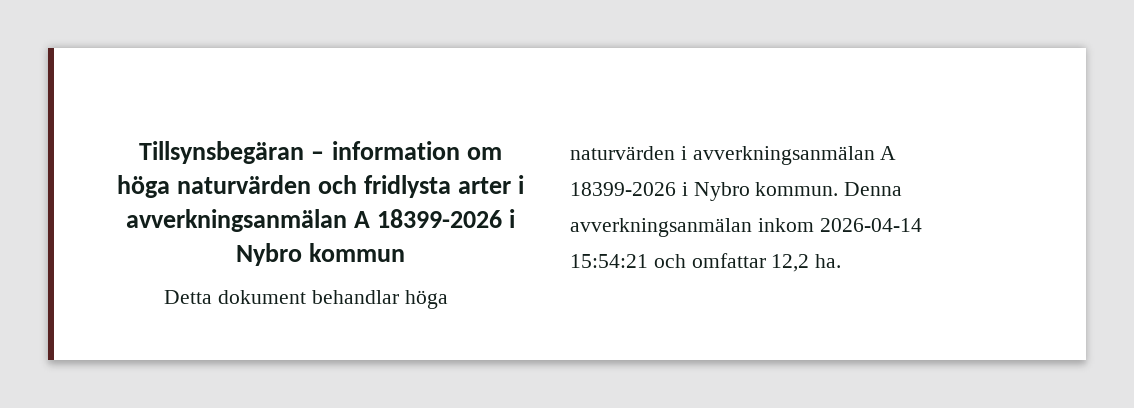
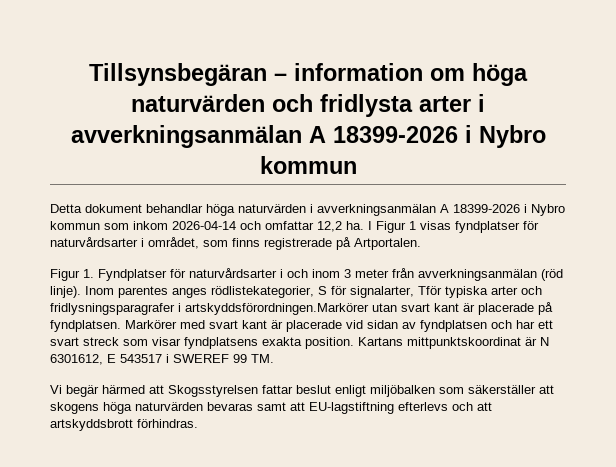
[755,182,903,196] [570,218,752,237] kommun. Denna avverkningsanmälan -> [50,221,129,230] kommun som
[570,254,648,268] 15:54:21 -> (236, 225) none
(842, 261) none -> [368,221,539,233] [50,237,421,250] [50,268,563,281] [50,286,542,298] [50,302,553,315] [50,320,553,332] [50,337,549,349] [50,354,274,365] [50,385,554,397] [50,402,492,414] [50,419,198,431] I Figur 1 visas fyndplatser för naturvårdsarter i området, som finns registrerade på Artportalen. // Figur 1. Fyndplatser för naturvårdsarter i och inom 3 meter från avverkningsanmälan (röd linje). Inom parentes anges rödlistekategorier, S för signalarter, Tför typiska arter och fridlysningsparagrafer i artskyddsförordningen.Markörer utan svart kant är placerade på fyndplatsen. Markörer med svart kant är placerade vid sidan av fyndplatsen och har ett svart streck som visar fyndplatsens exakta position. Kartans mittpunktskoordinat är N 6301612, E 543517 i SWEREF 99 TM. // Vi begär härmed att Skogsstyrelsen fattar beslut enligt miljöbalken som säkerställer att skogens höga naturvärden bevaras samt att EU-lagstiftning efterlevs och att artskyddsbrott förhindras.

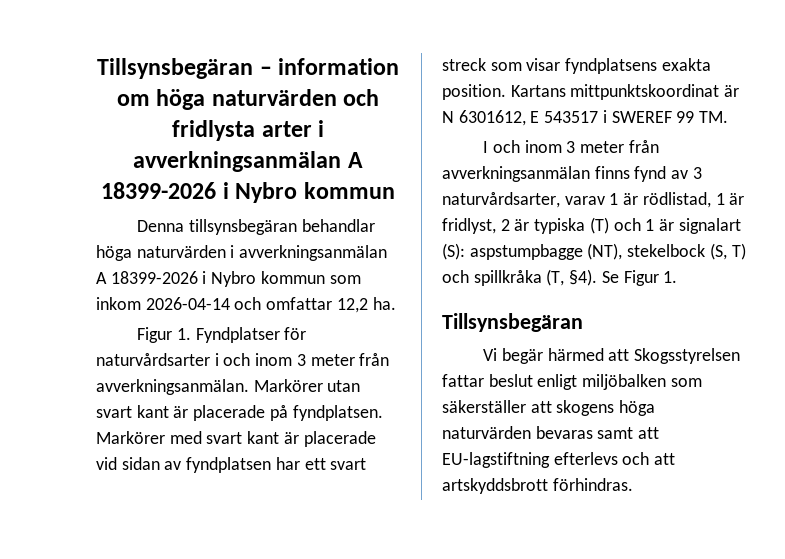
[50,204,142,213] Detta dokument -> [137,219,297,235] Denna tillsynsbegäran
[368,221,539,233] [50,237,421,250] I Figur 1 visas fyndplatser för naturvårdsarter i området, som finns registrerade på Artportalen. -> (396, 303) none
[418,269,563,281] [50,286,542,298] [50,303,369,315] avverkningsanmälan (röd linje). Inom parentes anges rödlistekategorier, S för signalarter, Tför typiska arter och fridlysningsparagrafer i artskyddsförordningen.Markörer -> [96,379,323,395] avverkningsanmälan. Markörer
[491,320,512,329] och -> (272, 465) none
(274, 358) none -> [483,140,659,153] [442,166,702,182] [442,192,745,208] [442,217,741,234] [442,243,746,260] [442,269,678,286] [442,313,583,332] // I och inom 3 meter från avverkningsanmälan finns fynd av 3 naturvårdsarter, varav 1 är rödlistad, 1 är fridlyst, 2 är typiska (T) och 1 är signalart (S): aspstumpbagge (NT), stekelbock (S, T) och spillkråka (T, §4). Se Figur 1. // Tillsynsbegäran

